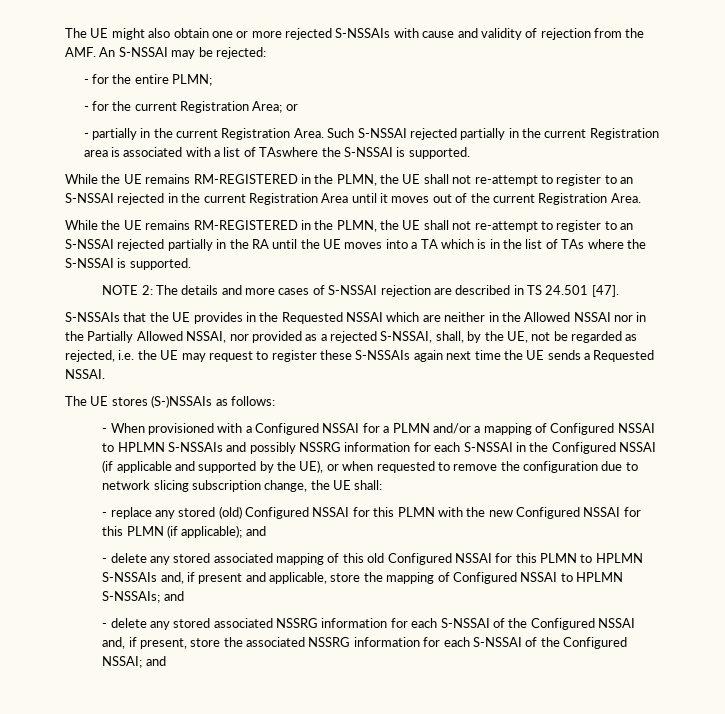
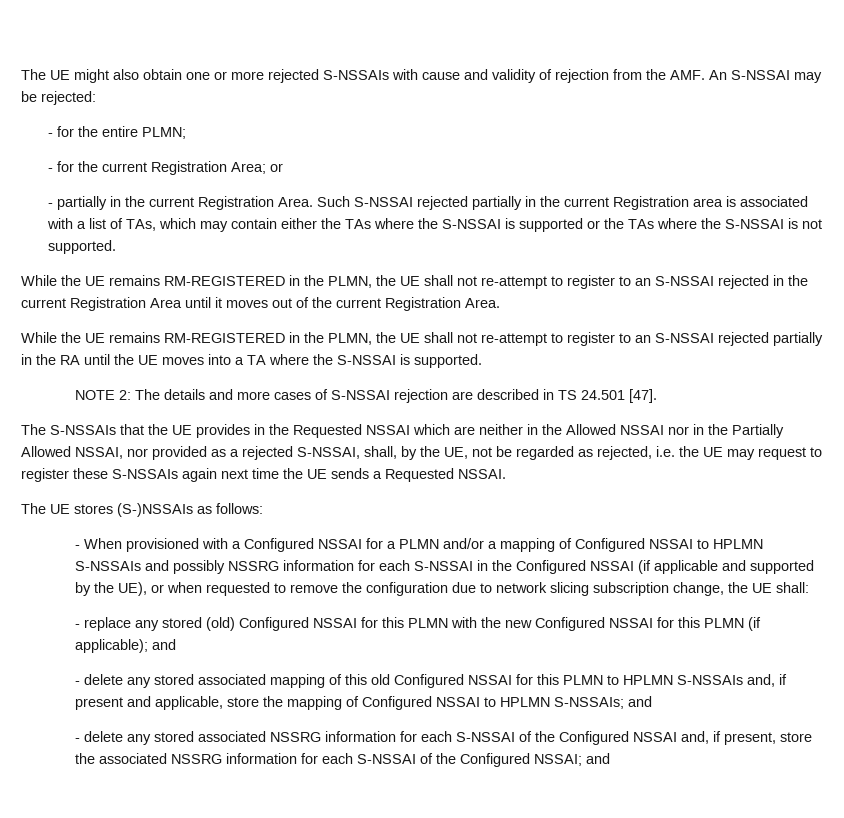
[259,147,406,157] TAswhere the S-NSSAI is -> [125,218,822,232] TAs, which may contain either the TAs where the S-NSSAI is supported or the TAs where the S-NSSAI is not
[440,239,585,249] which is in the list of TAs -> (266, 360) none
(619, 291) none -> [21,424,46,435] The

